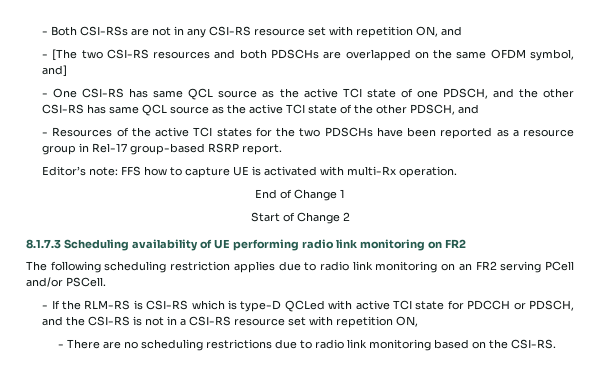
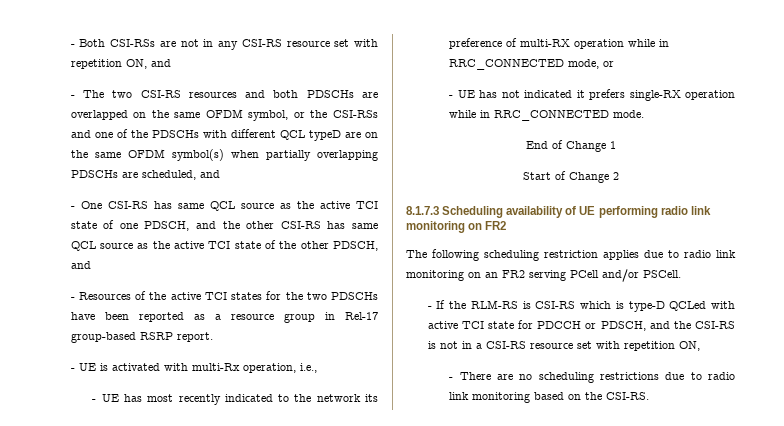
[52,49,78,61] [The -> [82,90,104,98] The
[42,65,68,77] and] -> [293,110,378,118] [70,129,378,141] [70,149,378,161] [70,170,220,180] or the CSI-RSs and one of the PDSCHs with different QCL typeD are on the same OFDM symbol(s) when partially overlapping PDSCHs are scheduled, and
[42,166,231,178] Editor’s note: FFS how to capture -> [70,368,75,371] -
[399,166,458,178] operation. -> [242,363,317,373] [92,394,378,405] [449,38,670,49] [449,59,615,70] [449,89,735,101] [449,110,645,121] operation, i.e., // - UE has most recently indicated to the network its preference of multi-RX operation while in RRC_CONNECTED mode, or // - UE has not indicated it prefers single-RX operation while in RRC_CONNECTED mode.

